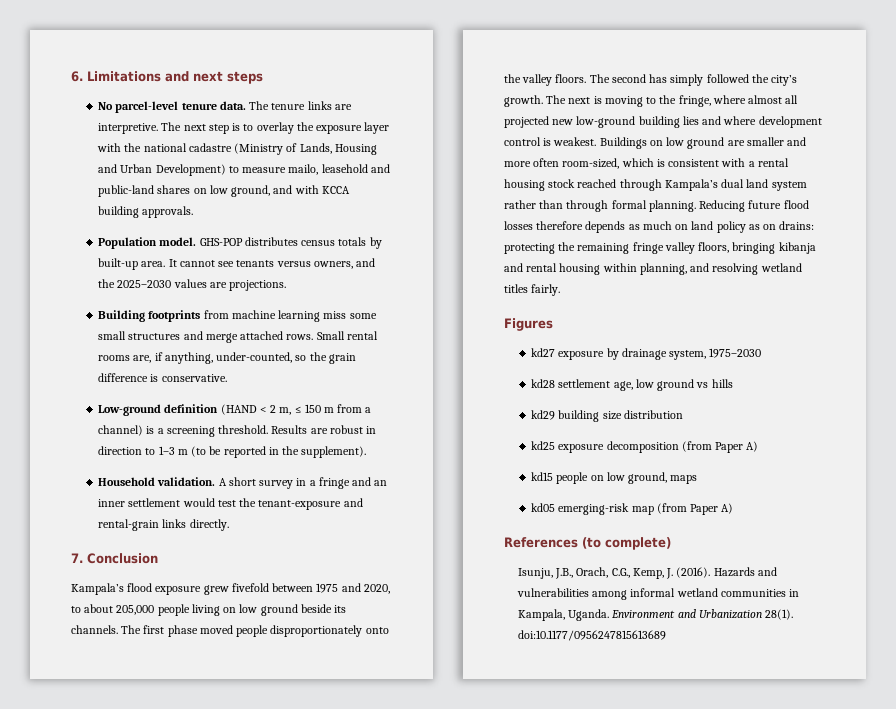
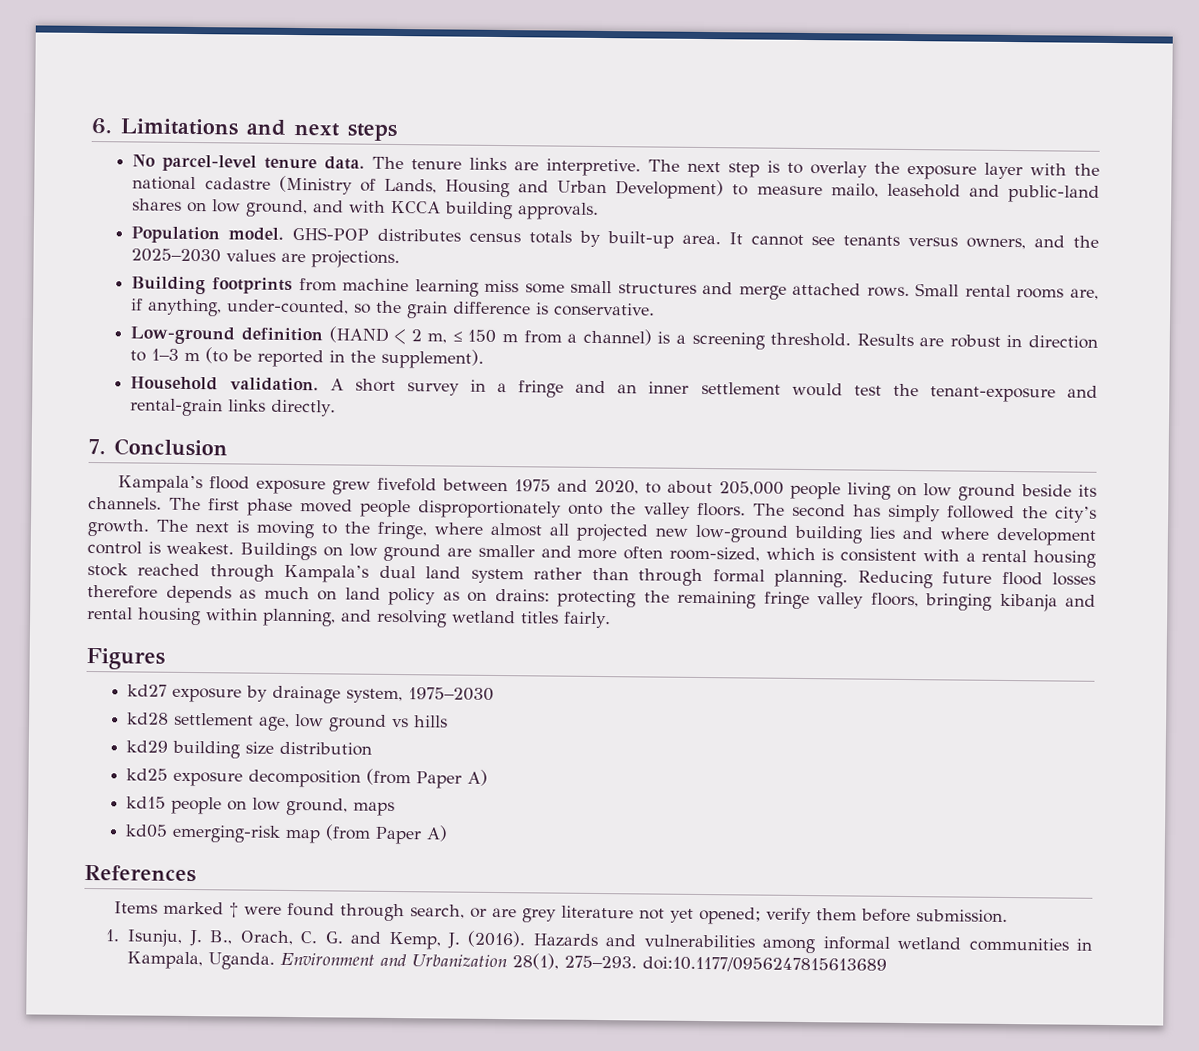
[582,537,671,550] [517,567,630,579] (to complete) // Isunju, J.B., Orach, C.G., -> [114,901,1009,925] [105,929,383,947] // Items marked † were found through search, or are grey literature not yet opened; verify them before submission. // 1. Isunju, J. B., Orach, C. G. and
[765,609,794,620] 28(1). -> [512,953,638,970] 28(1), 275–293.

